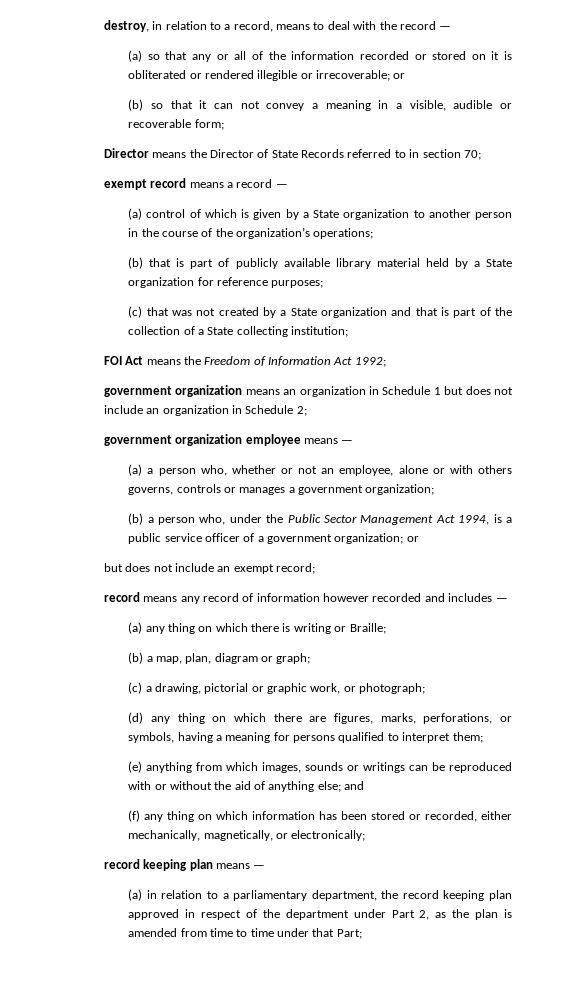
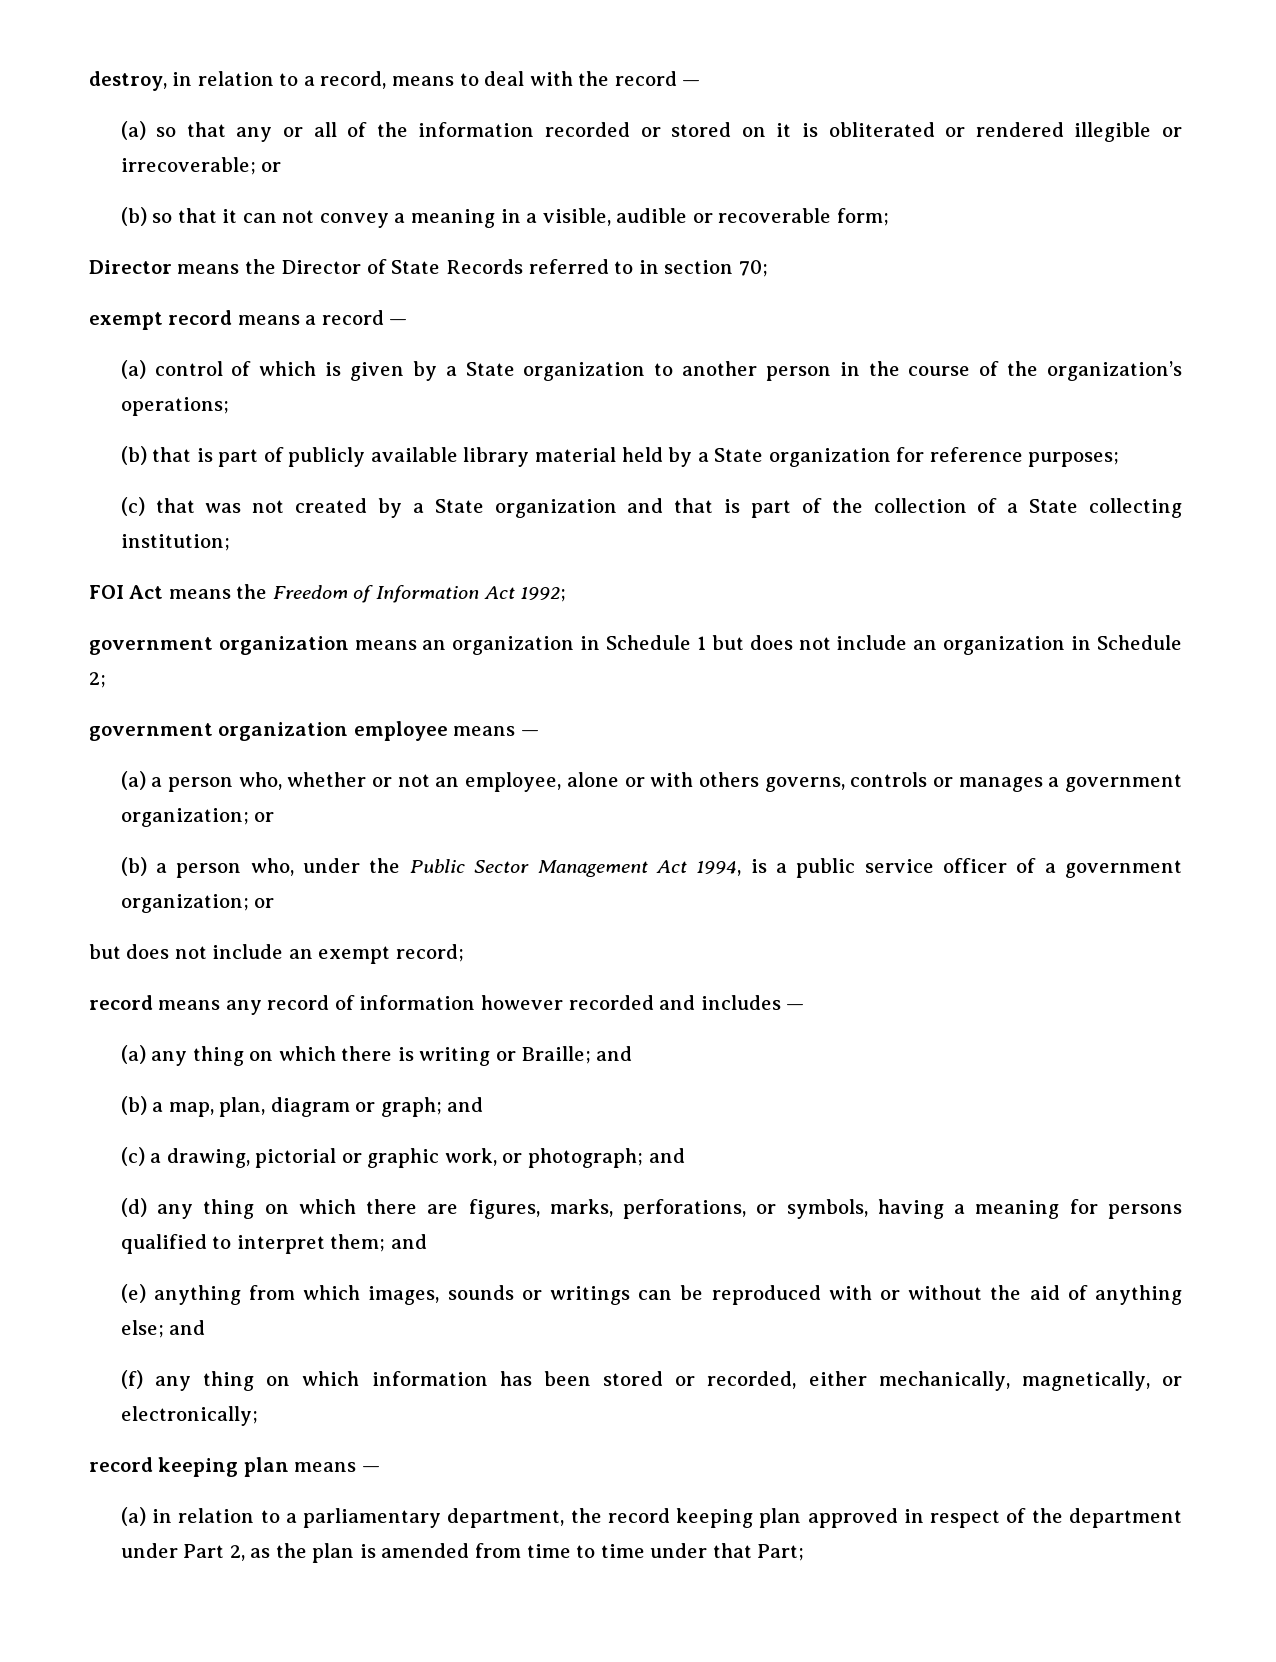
(435, 489) none -> [254,812,275,822] or
(386, 628) none -> [596,1046,633,1061] and
(311, 658) none -> [447,1097,484,1112] and
(426, 688) none -> [648,1148,685,1163] and
(483, 737) none -> [390,1234,427,1249] and

